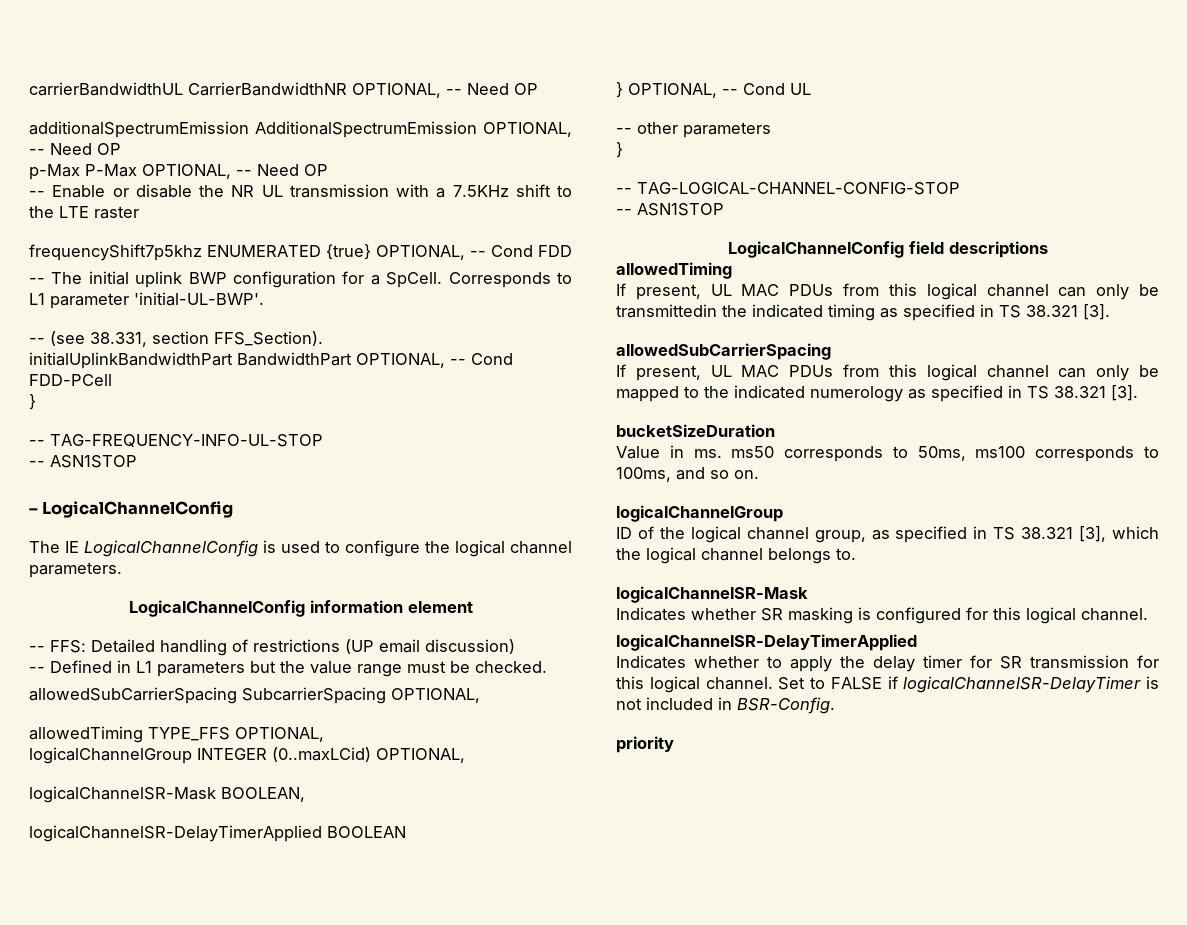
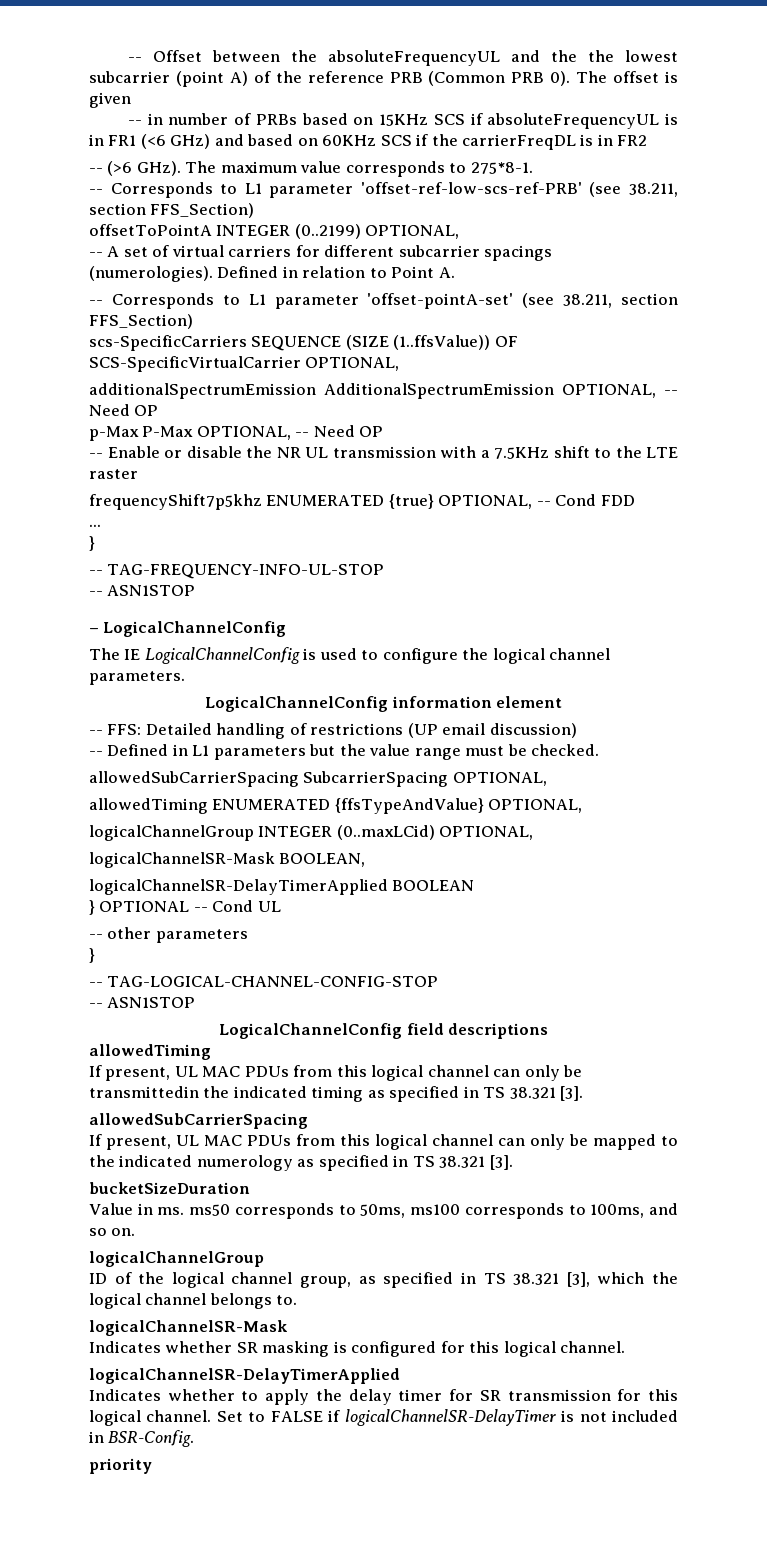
[29,82,538,98] carrierBandwidthUL CarrierBandwidthNR OPTIONAL, -- Need OP -> [127,50,678,66] [89,71,678,87] [89,92,131,108] [127,113,679,129] [89,134,648,150] [89,161,533,177] [89,182,678,198] [89,203,255,218] [89,224,460,239] [89,245,553,261] [89,266,455,282] [89,293,678,309] [89,314,193,329] [89,335,518,351] [89,356,400,372] -- Offset between the absoluteFrequencyUL and the the lowest subcarrier (point A) of the reference PRB (Common PRB 0). The offset is given // -- in number of PRBs based on 15KHz SCS if absoluteFrequencyUL is in FR1 (<6 GHz) and based on 60KHz SCS if the carrierFreqDL is in FR2 // -- (>6 GHz). The maximum value corresponds to 275*8-1. // -- Corresponds to L1 parameter 'offset-ref-low-scs-ref-PRB' (see 38.211, section FFS_Section) // offsetToPointA INTEGER (0..2199) OPTIONAL, // -- A set of virtual carriers for different subcarrier spacings (numerologies). Defined in relation to Point A. // -- Corresponds to L1 parameter 'offset-pointA-set' (see 38.211, section FFS_Section) // scs-SpecificCarriers SEQUENCE (SIZE (1..ffsValue)) OF SCS-SpecificVirtualCarrier OPTIONAL,
[29,271,572,288] [29,292,264,309] [29,331,323,347] [29,352,513,369] [29,374,112,386] -- The initial uplink BWP configuration for a SpCell. Corresponds to L1 parameter 'initial-UL-BWP'. // -- (see 38.331, section FFS_Section). // initialUplinkBandwidthPart BandwidthPart OPTIONAL, -- Cond FDD-PCell -> [89,524,101,527] ...
[148,727,230,741] TYPE_FFS -> [212,798,484,814] ENUMERATED {ffsTypeAndValue}
[628,83,717,98] OPTIONAL, -> [99,901,190,912] OPTIONAL

